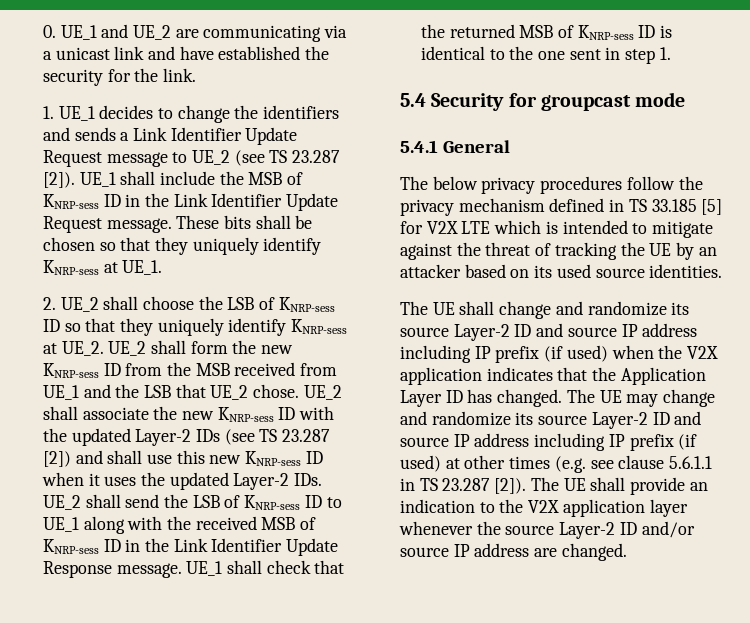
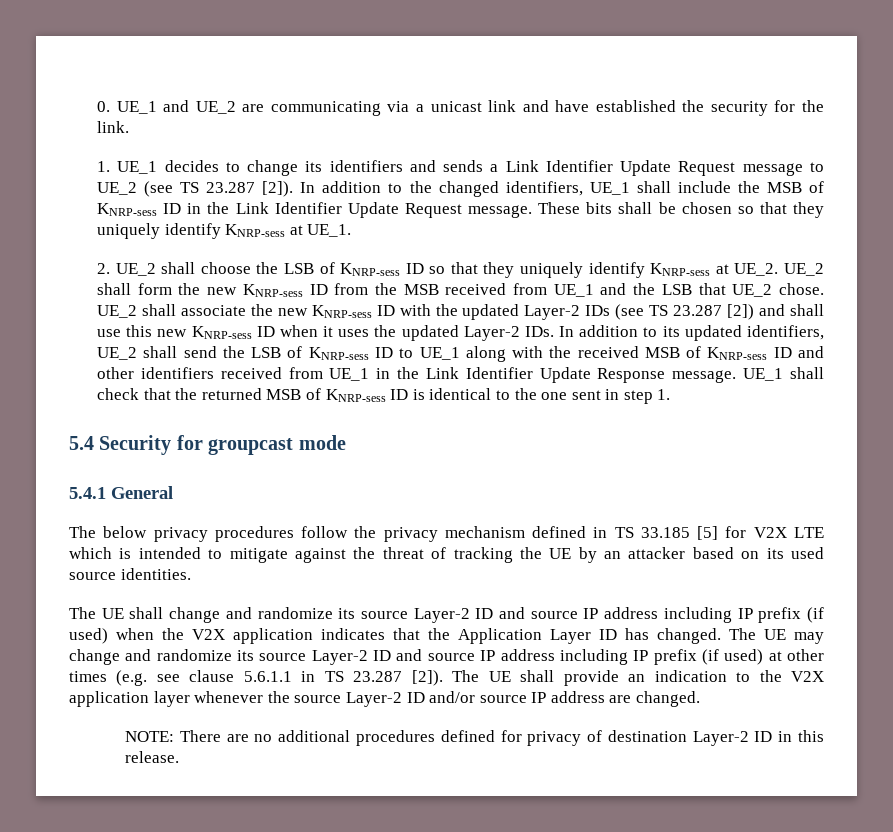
[234,105,259,119] the -> [305,161,323,172] its
(75, 180) none -> [300,181,583,197] In addition to the changed identifiers,
(323, 479) none -> [559,325,824,341] In addition to its updated identifiers,
(121, 545) none -> [797,346,824,358] [97,367,370,381] and other identifiers received from UE_1
(627, 552) none -> [125,730,824,746] [125,751,180,763] // NOTE: There are no additional procedures defined for privacy of destination Layer-2 ID in this release.

